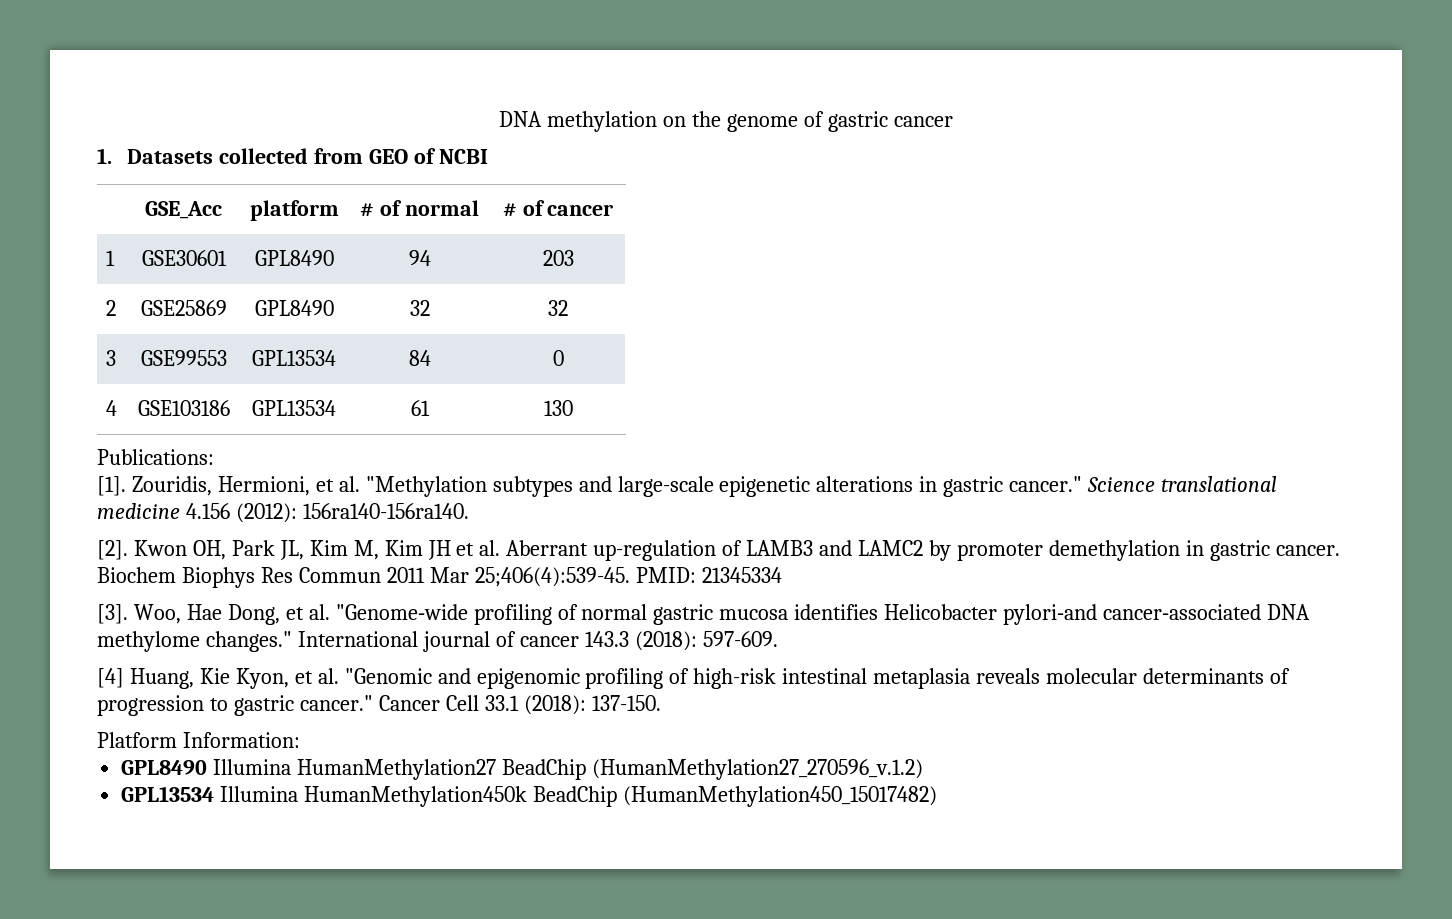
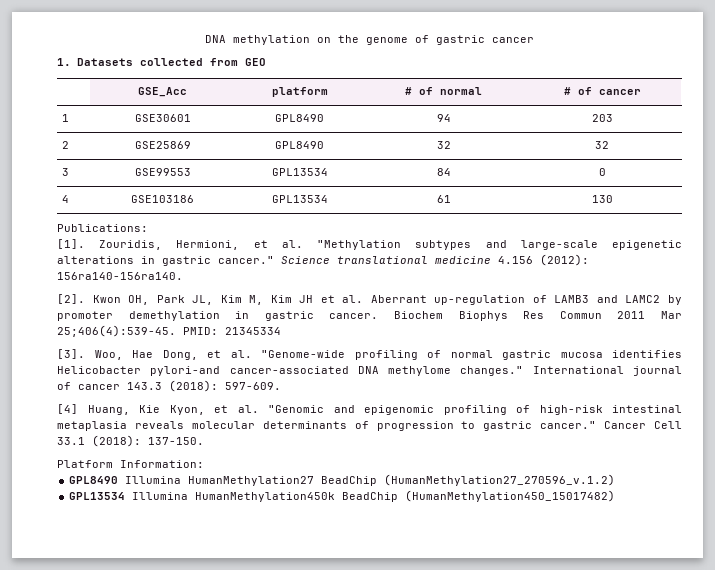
[413,148,488,164] of NCBI -> (266, 62) none

